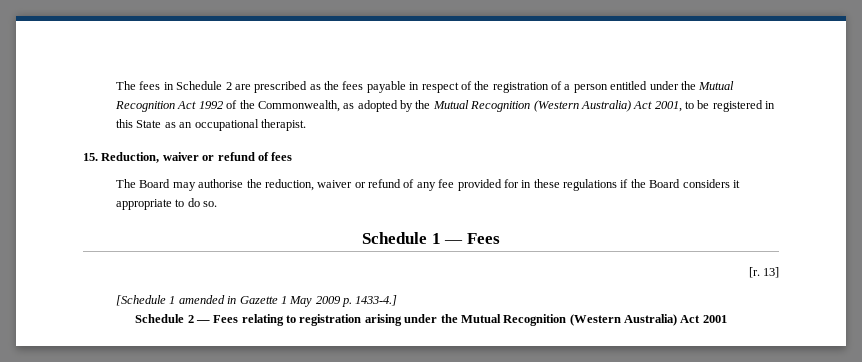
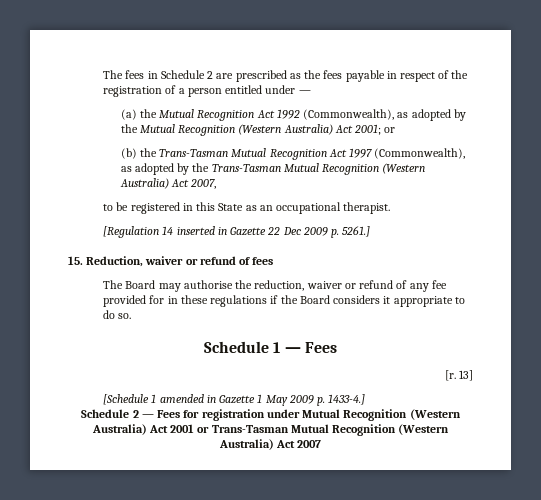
(679, 85) none -> [298,90,311,94] [120,109,137,120] — // (a)
[226,100,340,112] of the Commonwealth, -> [303,109,395,120] (Commonwealth),
[654,101,682,112] 2001, -> [354,124,396,135] [120,148,466,160] [120,163,426,175] [119,178,217,189] 2001; or // (b) the Trans-Tasman Mutual Recognition Act 1997 (Commonwealth), as adopted by the Trans-Tasman Mutual Recognition (Western Australia) Act 2007, //
(306, 125) none -> [103,226,371,238] // [Regulation 14 inserted in Gazette 22 Dec 2009 p. 5261.]
[241,314,458,326] relating to registration arising under the -> [183,409,300,421] for registration under
(727, 319) none -> [197,424,450,436] [218,439,322,450] or Trans-Tasman Mutual Recognition (Western Australia) Act 2007

